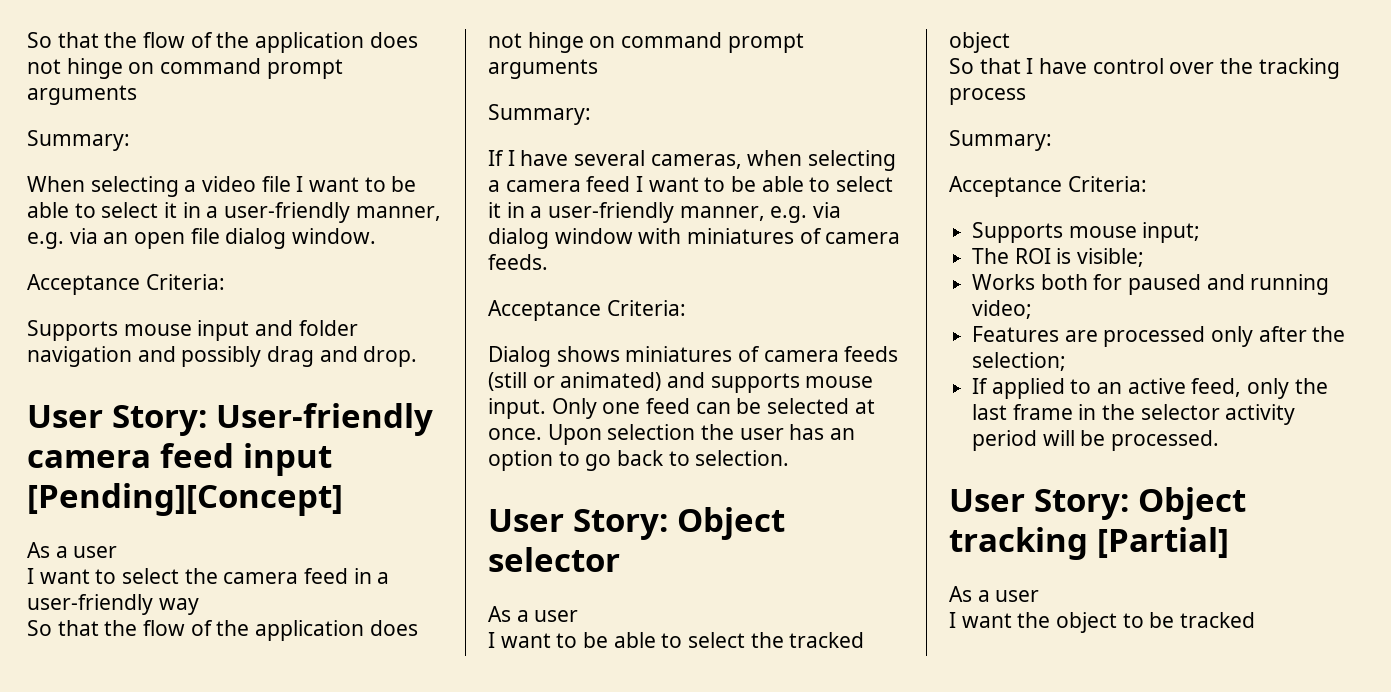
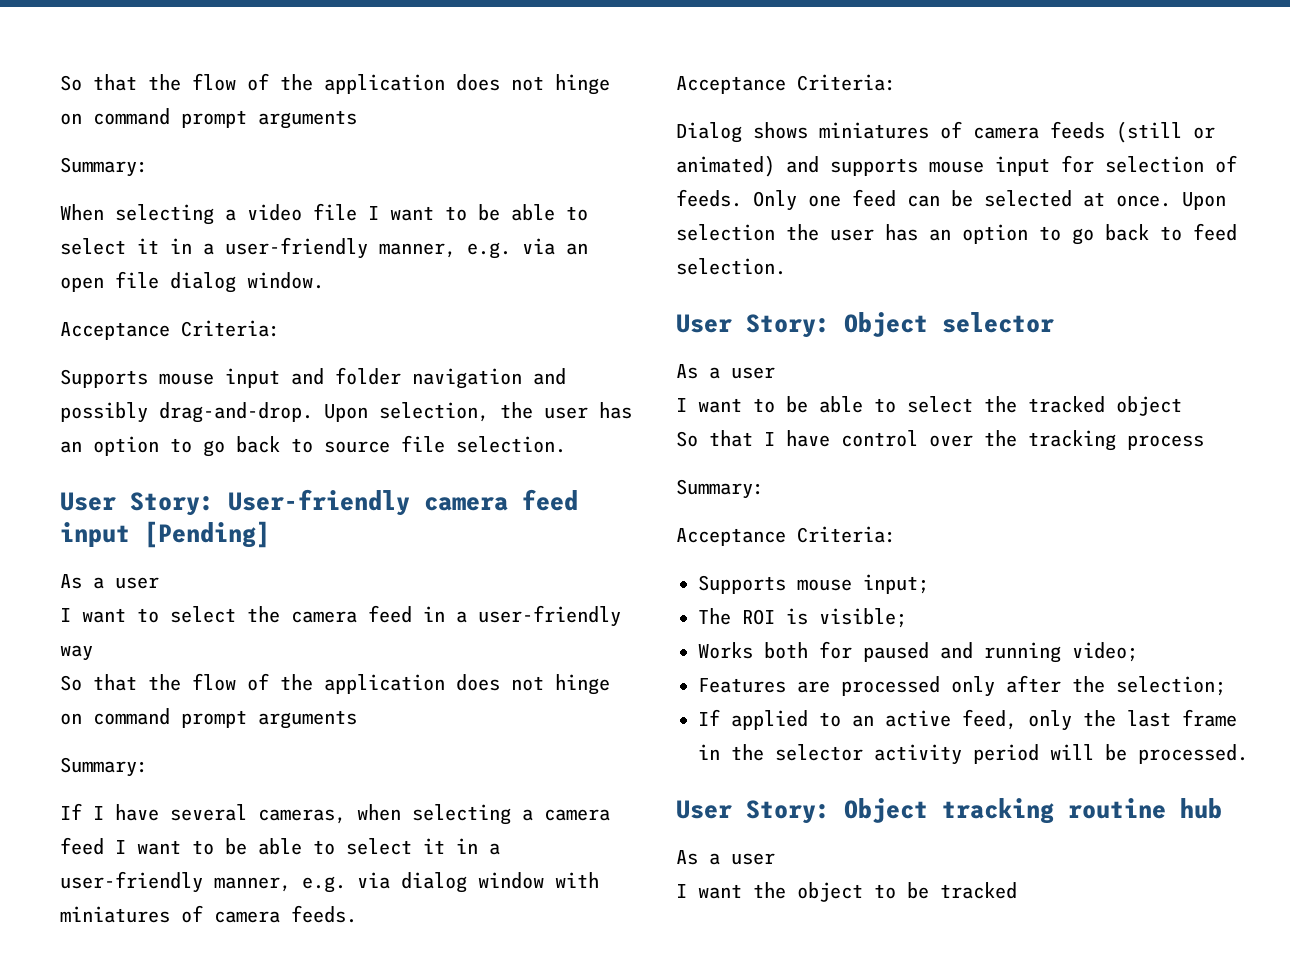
[267,346,418,367] drag and drop. -> [159,402,632,423] [60,435,566,457] drag-and-drop. Upon selection, the user has an option to go back to source file selection.
[27,483,343,516] [Pending][Concept] -> [144,521,270,548] [Pending]
[488,398,546,419] input. -> [995,155,1237,176] [676,189,742,207] input for selection of feeds.
(690, 458) none -> [1193,223,1237,241] feed
[1097,527,1229,558] [Partial] -> [1068,798,1222,819] routine hub

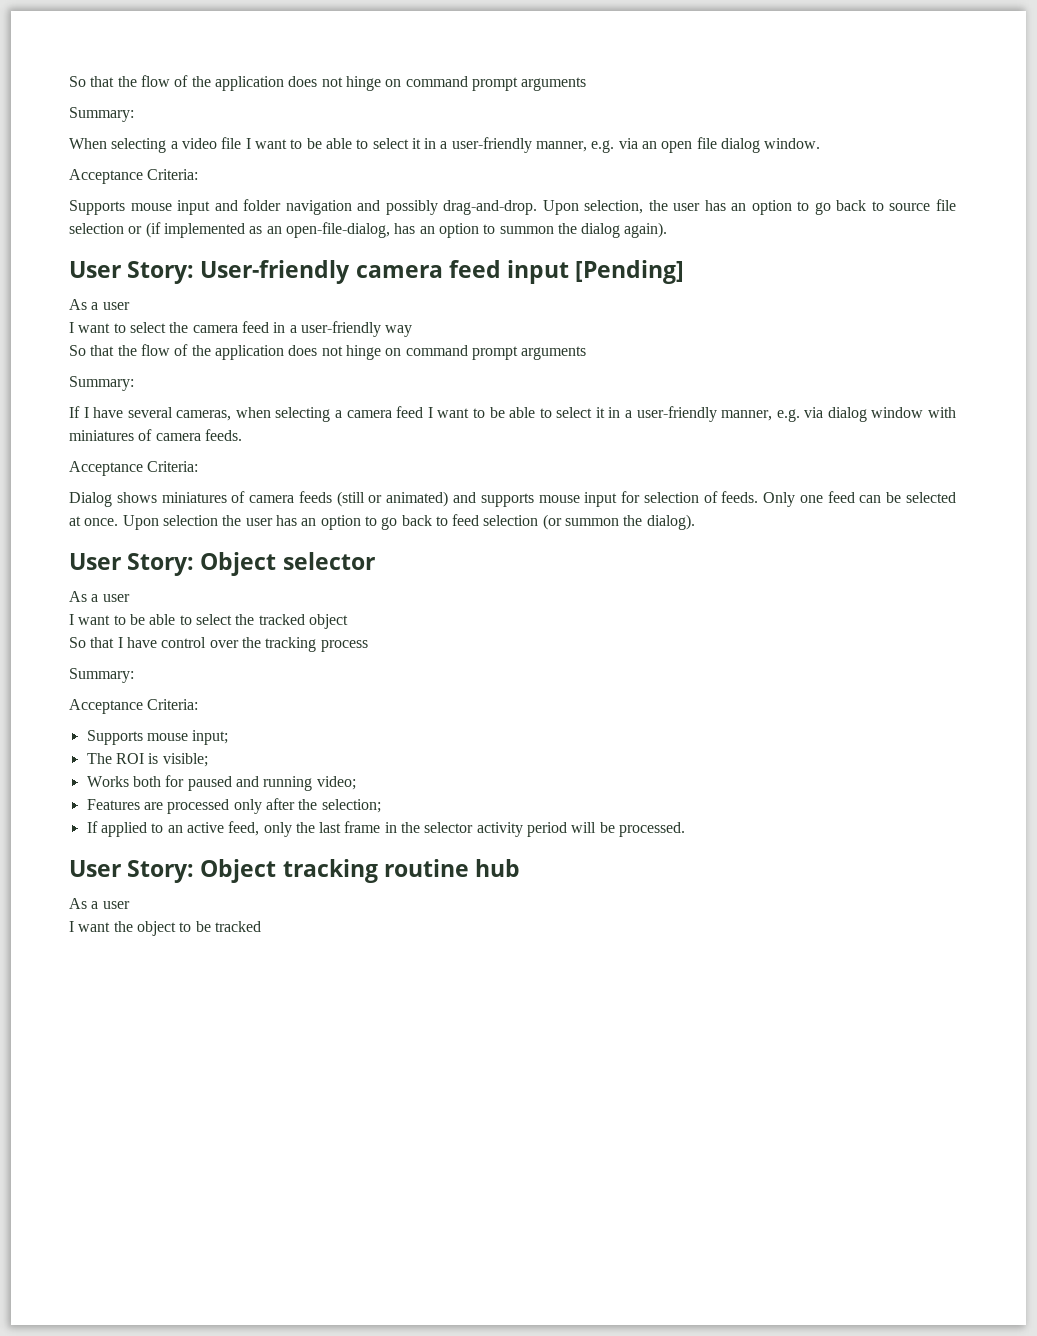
[456,436,566,453] selection. -> [69,222,668,238] selection or (if implemented as an open-file-dialog, has an option to summon the dialog again).
[676,258,786,275] selection. -> [483,514,695,530] selection (or summon the dialog).

